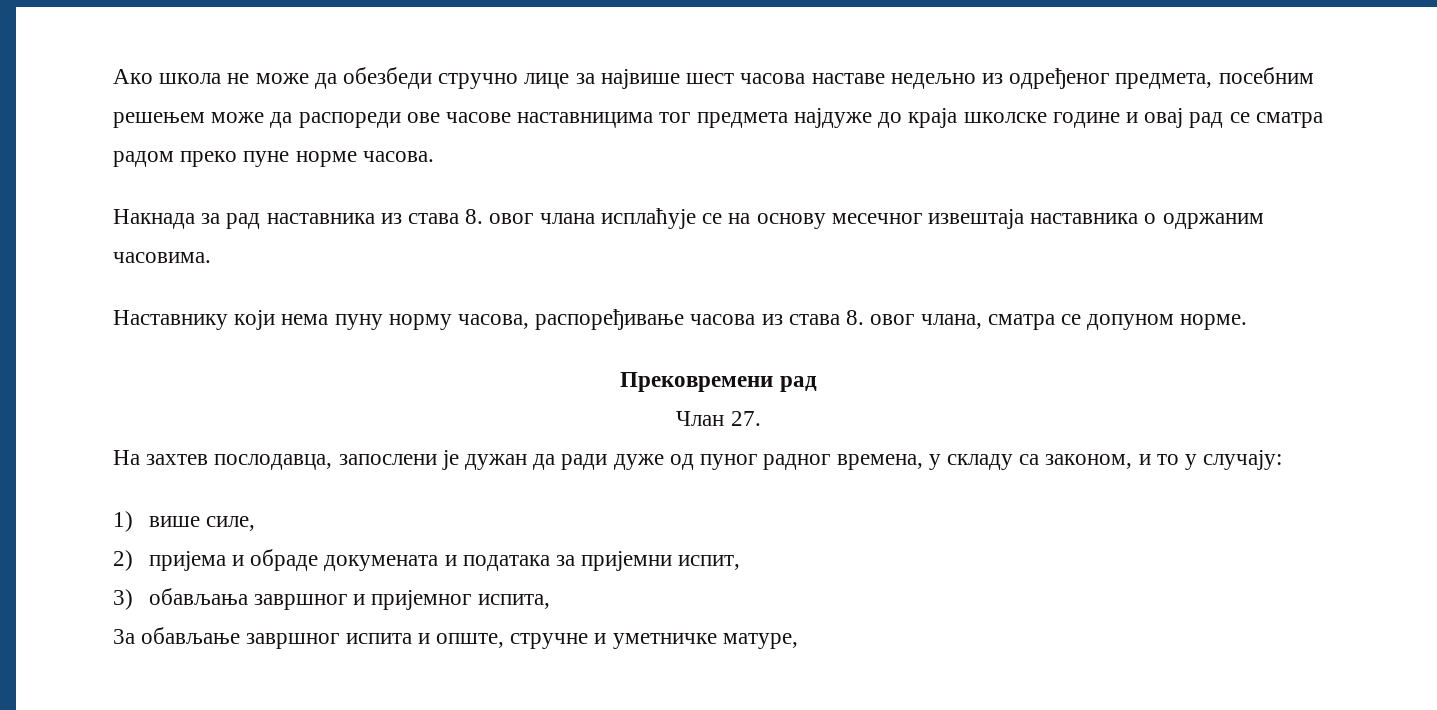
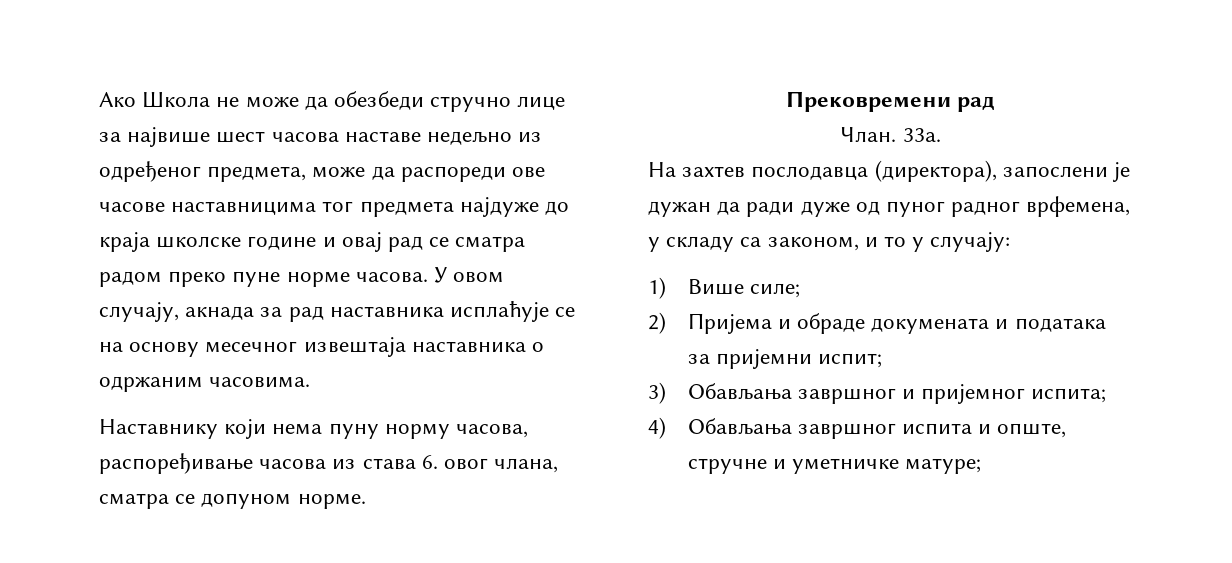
[159,73,222,84] школа -> [142,92,211,108] Школа
[1218,67,1314,84] [113,112,205,128] посебним решењем -> (307, 174) none
[113,209,595,229] // Накнада за рад наставника из става 8. овог члана -> [434,267,505,283] [99,302,444,322] У овом случају, акнада за рад наставника
[846,310,865,325] 8. -> [421,455,438,469] 6.
[676,411,761,426] Члан 27. -> [840,127,941,142] Члан. 33а.
[214,454,333,470] послодавца, -> [751,160,997,182] послодавца (директора),
[836,454,923,470] времена, -> [1026,196,1131,217] врфемена,
[148,516,255,531] више силе, -> [687,279,800,298] Више силе;
[148,551,226,571] приjема -> [687,313,772,334] Пријема
[678,555,741,570] испит, -> [817,353,882,368] испит;
[148,588,248,605] обављања -> [687,383,792,400] Обављања
[477,594,550,609] [113,627,241,644] испита, // 3а обављање -> [1031,388,1107,403] [648,417,792,439] испита; // 4) Обављања
[722,633,798,649] матуре, -> [905,458,982,474] матуре;

